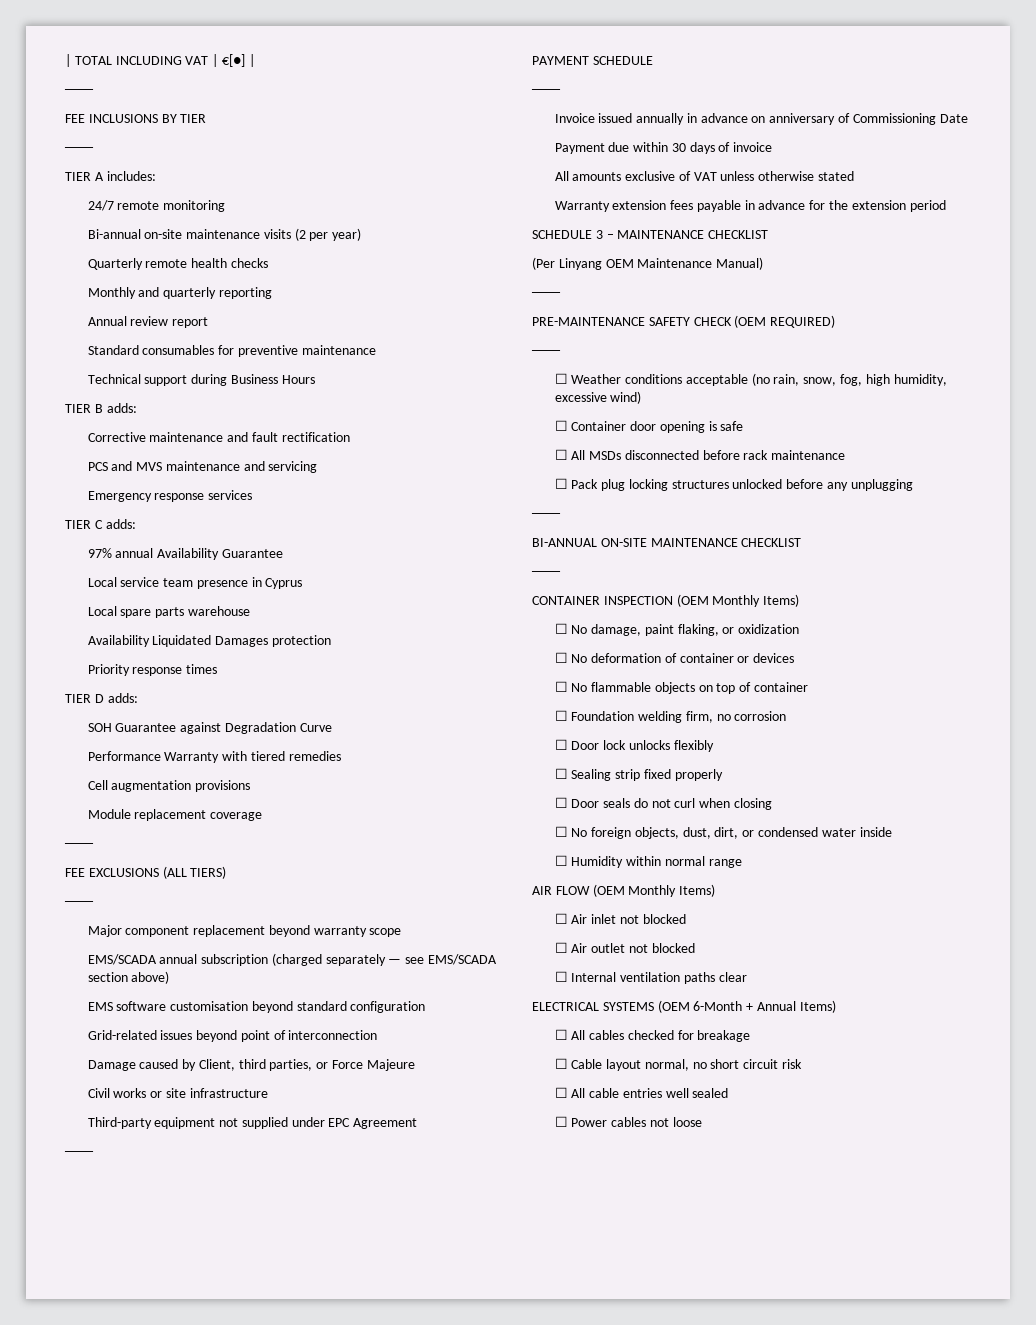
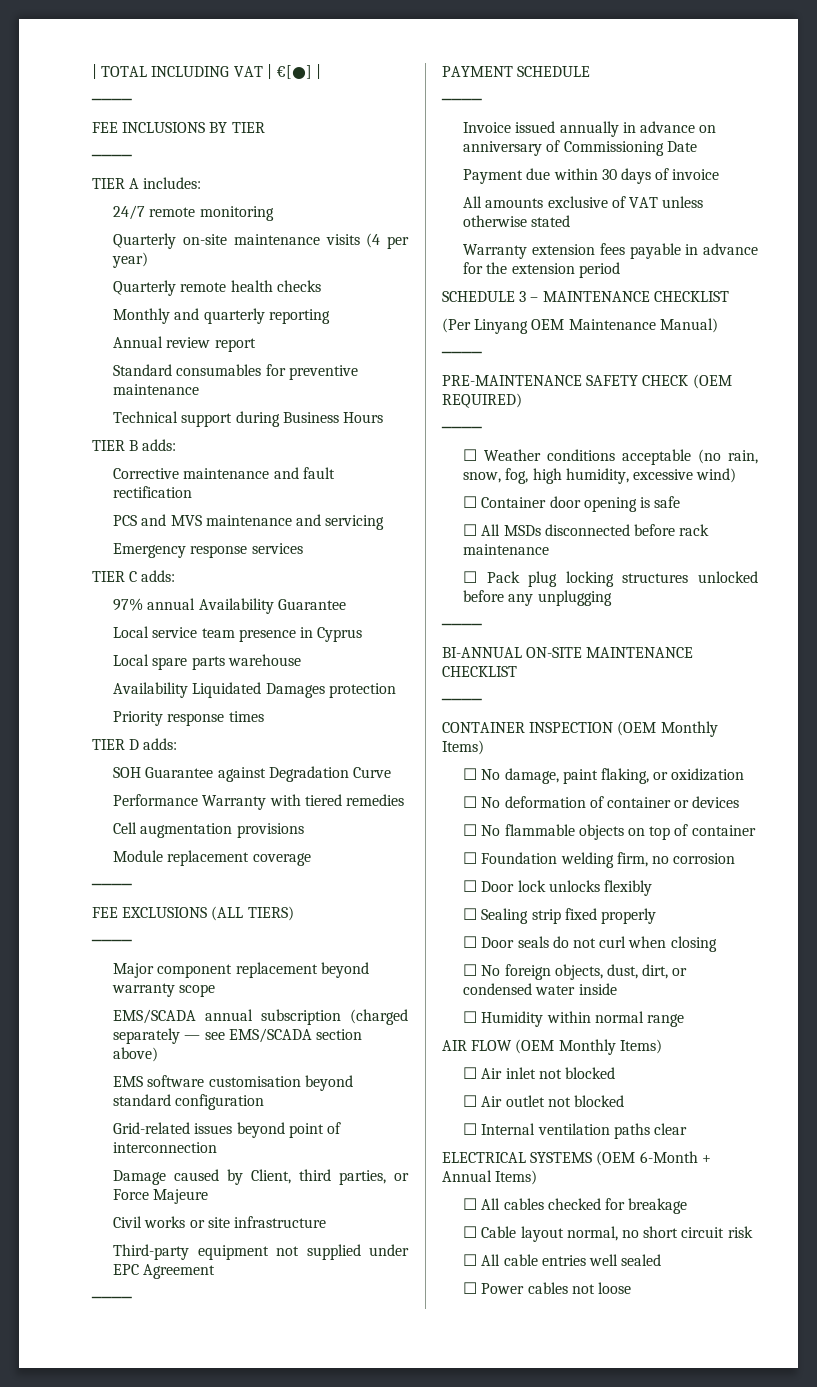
[87,229,141,239] Bi-annual -> [113,233,177,249] Quarterly
[294,228,306,241] (2 -> [366,233,381,248] (4

